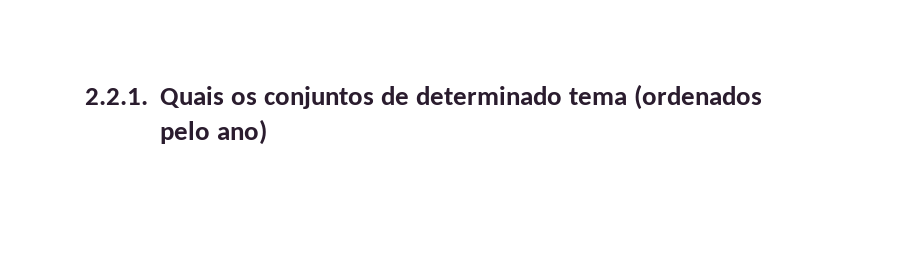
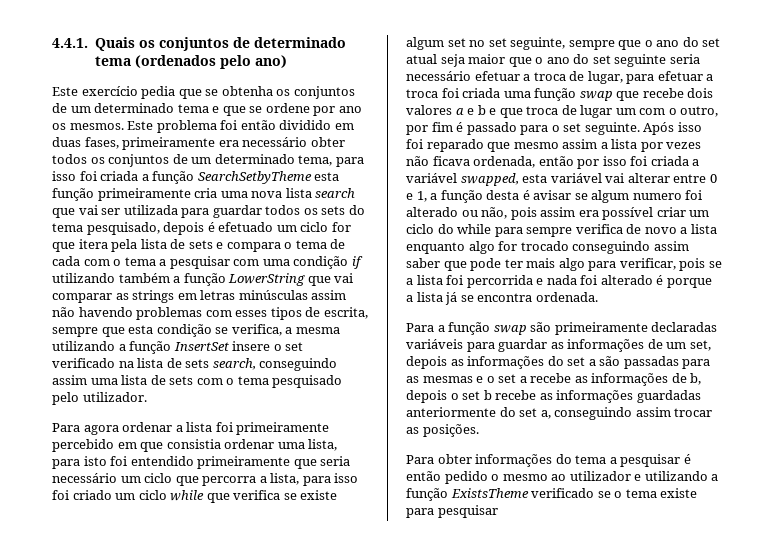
[85,88,148,105] 2.2.1. -> [52,38,88,48] 4.4.1.
(267, 132) none -> [52,86,355,99] [52,103,362,116] [52,120,354,133] [52,137,345,150] [52,154,364,167] [52,171,340,184] [52,188,356,201] [52,205,365,218] [52,222,351,235] [52,239,346,252] [52,256,363,269] [52,273,354,286] [52,290,347,303] [52,307,368,320] [52,324,340,337] [52,341,304,354] [52,358,338,371] [52,375,343,388] [52,392,147,405] [52,422,330,435] [52,439,338,452] [52,456,351,469] [52,473,359,486] [52,490,338,503] [406,37,721,50] [406,54,700,67] [406,71,714,84] [406,88,714,101] [406,105,719,118] [406,122,702,135] [406,139,702,152] [406,156,700,169] [406,173,717,186] [406,190,703,203] [406,207,710,220] [406,224,717,237] [406,241,689,254] [406,258,722,271] [406,275,712,288] [406,292,598,305] [406,322,718,335] [406,339,711,352] [406,356,711,369] [406,373,702,386] [406,390,701,403] [406,407,713,420] [406,424,479,437] [406,454,691,467] [406,471,719,484] [406,488,698,501] [406,505,498,518] // Este exercício pedia que se obtenha os conjuntos de um determinado tema e que se ordene por ano os mesmos. Este problema foi então dividido em duas fases, primeiramente era necessário obter todos os conjuntos de um determinado tema, para isso foi criada a função SearchSetbyTheme esta função primeiramente cria uma nova lista search que vai ser utilizada para guardar todos os sets do tema pesquisado, depois é efetuado um ciclo for que itera pela lista de sets e compara o tema de cada com o tema a pesquisar com uma condição if utilizando também a função LowerString que vai comparar as strings em letras minúsculas assim não havendo problemas com esses tipos de escrita, sempre que esta condição se verifica, a mesma utilizando a função InsertSet insere o set verificado na lista de sets search, conseguindo assim uma lista de sets com o tema pesquisado pelo utilizador. // Para agora ordenar a lista foi primeiramente percebido em que consistia ordenar uma lista, para isto foi entendido primeiramente que seria necessário um ciclo que percorra a lista, para isso foi criado um ciclo while que verifica se existe algum set no set seguinte, sempre que o ano do set atual seja maior que o ano do set seguinte seria necessário efetuar a troca de lugar, para efetuar a troca foi criada uma função swap que recebe dois valores a e b e que troca de lugar um com o outro, por fim é passado para o set seguinte. Após isso foi reparado que mesmo assim a lista por vezes não ficava ordenada, então por isso foi criada a variável swapped, esta variável vai alterar entre 0 e 1, a função desta é avisar se algum numero foi alterado ou não, pois assim era possível criar um ciclo do while para sempre verifica de novo a lista enquanto algo for trocado conseguindo assim saber que pode ter mais algo para verificar, pois se a lista foi percorrida e nada foi alterado é porque a lista já se encontra ordenada. // Para a função swap são primeiramente declaradas variáveis para guardar as informações de um set, depois as informações do set a são passadas para as mesmas e o set a recebe as informações de b, depois o set b recebe as informações guardadas anteriormente do set a, conseguindo assim trocar as posições. // Para obter informações do tema a pesquisar é então pedido o mesmo ao utilizador e utilizando a função ExistsTheme verificado se o tema existe para pesquisar

